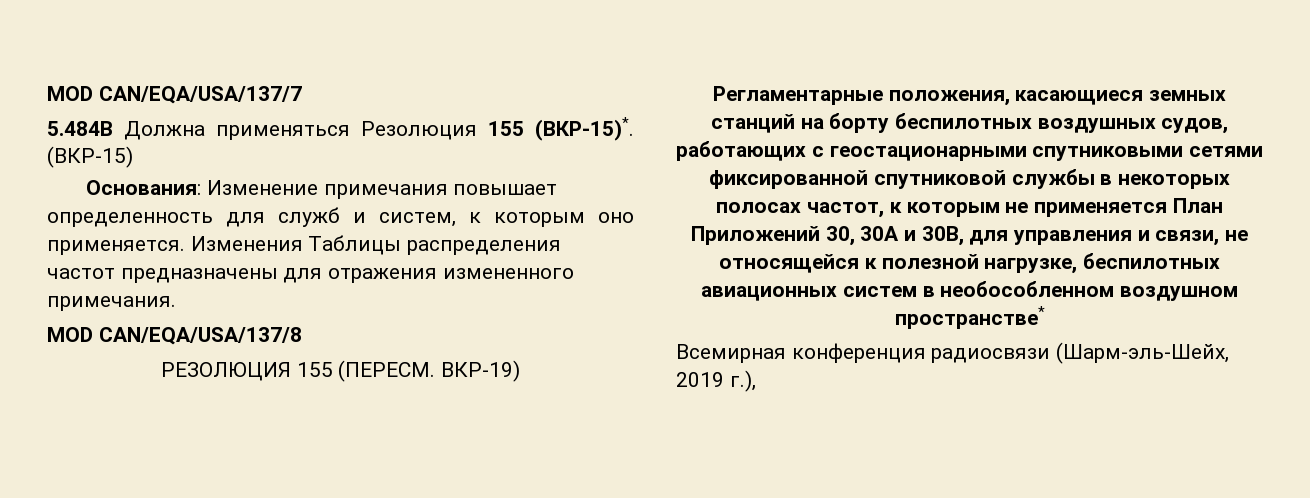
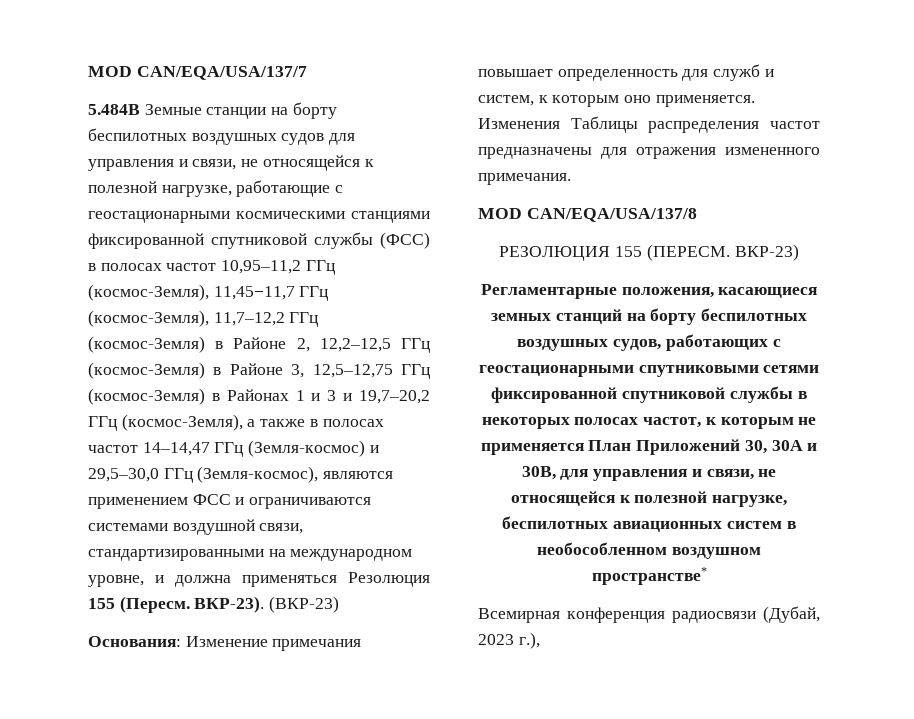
[124,117,634,141] [47,146,133,168] Должна применяться Резолюция 155 (ВКР-15)*. (ВКР-15) -> [144,102,337,119] [88,128,356,145] [88,155,374,171] [88,180,344,197] [88,211,430,223] [88,232,430,249] [88,260,335,275] [88,284,329,301] [88,310,319,327] [88,336,430,353] [88,362,430,379] [88,388,430,405] [88,414,384,431] [88,440,379,457] [88,466,394,483] [88,494,372,509] [88,519,304,535] [88,549,413,561] [88,572,430,587] [88,596,340,613] Земные станции на борту беспилотных воздушных судов для управления и связи, не относящейся к полезной нагрузке, работающие с геостационарными космическими станциями фиксированной спутниковой службы (ФСС) в полосах частот 10,95–11,2 ГГц (космос-Земля), 11,45−11,7 ГГц (космос-Земля), 11,7–12,2 ГГц (космос-Земля) в Районе 2, 12,2–12,5 ГГц (космос-Земля) в Районе 3, 12,5–12,75 ГГц (космос-Земля) в Районах 1 и 3 и 19,7–20,2 ГГц (космос-Земля), а также в полосах частот 14–14,47 ГГц (Земля-космос) и 29,5–30,0 ГГц (Земля-космос), являются применением ФСС и ограничиваются системами воздушной связи, стандартизированными на международном уровне, и должна применяться Резолюция 155 (Пересм. ВКР-23). (ВКР-23)
[441,360,521,382] ВКР-19) -> [734,244,799,261] ВКР-23)
[1056,342,1230,364] [676,372,724,387] (Шарм-эль-Шейх, 2019 -> [763,606,820,623] [478,634,514,645] (Дубай, 2023

